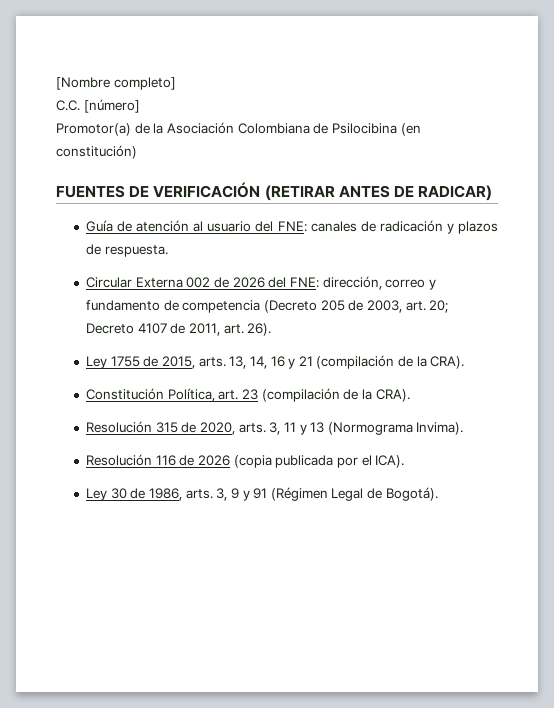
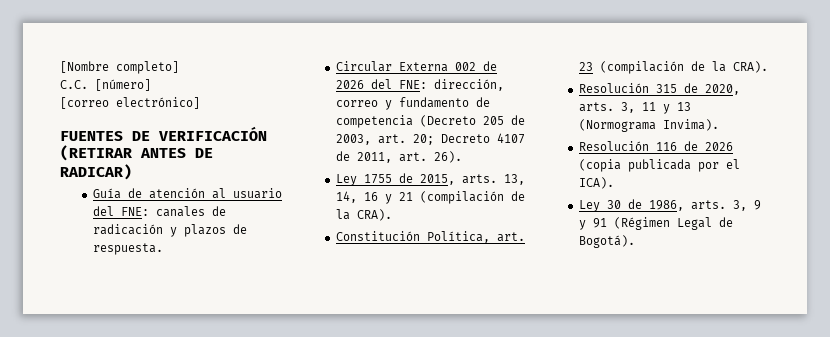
[56,122,421,136] [56,145,137,159] Promotor(a) de la Asociación Colombiana de Psilocibina (en constitución) -> [60,97,200,109] [correo electrónico]

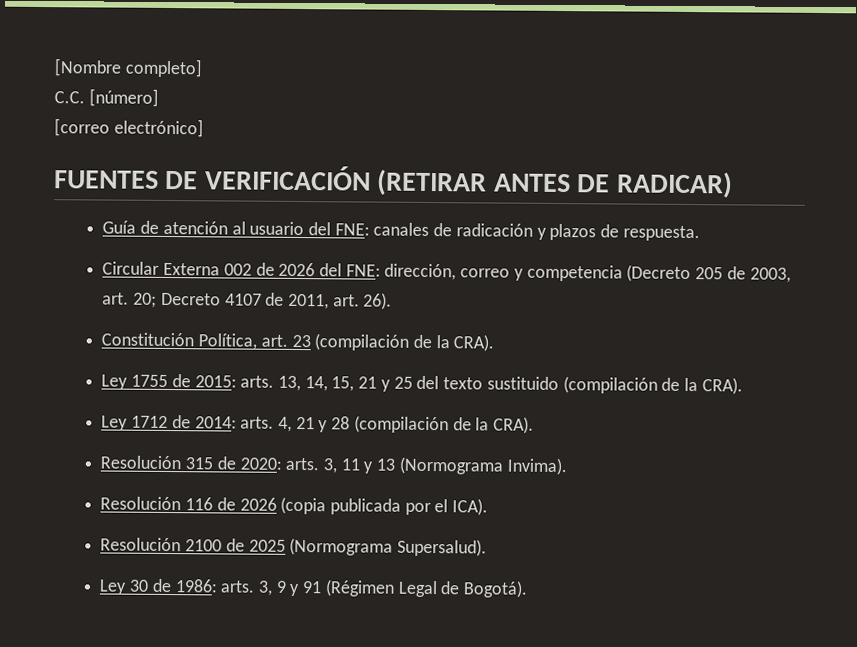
[398,97,490,108] fundamento de -> (524, 274) none
[335,173,525,186] [335,191,525,204] [335,209,392,221] // Ley 1755 de 2015, arts. 13, 14, 16 y 21 (compilación de la CRA). -> (393, 301) none
(768, 67) none -> [101,374,743,395] [101,415,535,434] // Ley 1755 de 2015: arts. 13, 14, 15, 21 y 25 del texto sustituido (compilación de la CRA). // Ley 1712 de 2014: arts. 4, 21 y 28 (compilación de la CRA).
[704,84,740,95] 2020, -> [239,457,282,470] 2020:
(614, 183) none -> [100,537,488,557] // Resolución 2100 de 2025 (Normograma Supersalud).
[648,200,684,211] 1986, -> [174,579,218,593] 1986:

